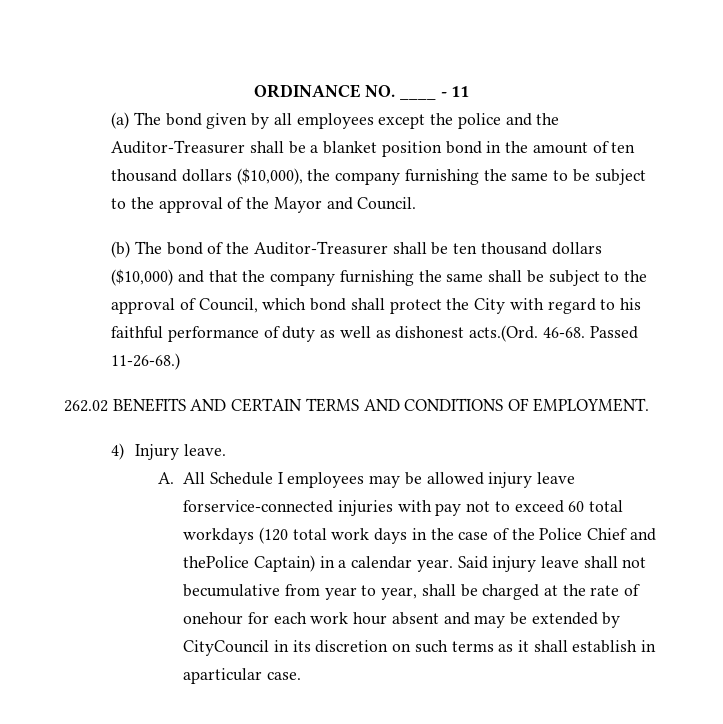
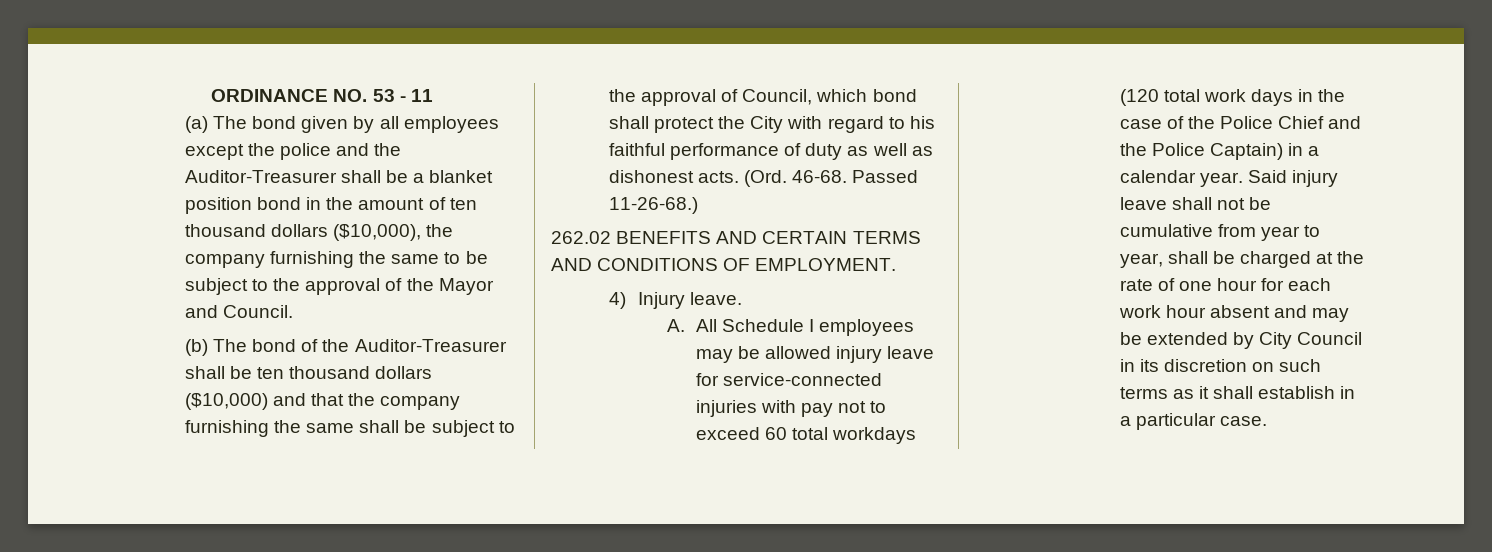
[400,97,437,100] ____ -> [372,89,395,102] 53
[469,325,539,342] acts.(Ord. -> [697,170,788,187] acts. (Ord.
[183,500,334,513] forservice-connected -> [695,373,882,386] for service-connected
[183,556,250,568] thePolice -> [1119,143,1205,156] the Police
[183,584,281,597] becumulative -> [1248,197,1271,210] [1119,224,1213,237] be cumulative
[183,612,244,625] onehour -> [1178,278,1257,291] one hour
[183,640,270,656] CityCouncil -> [1258,332,1363,349] City Council
[183,668,263,684] aparticular -> [1119,413,1216,430] a particular

